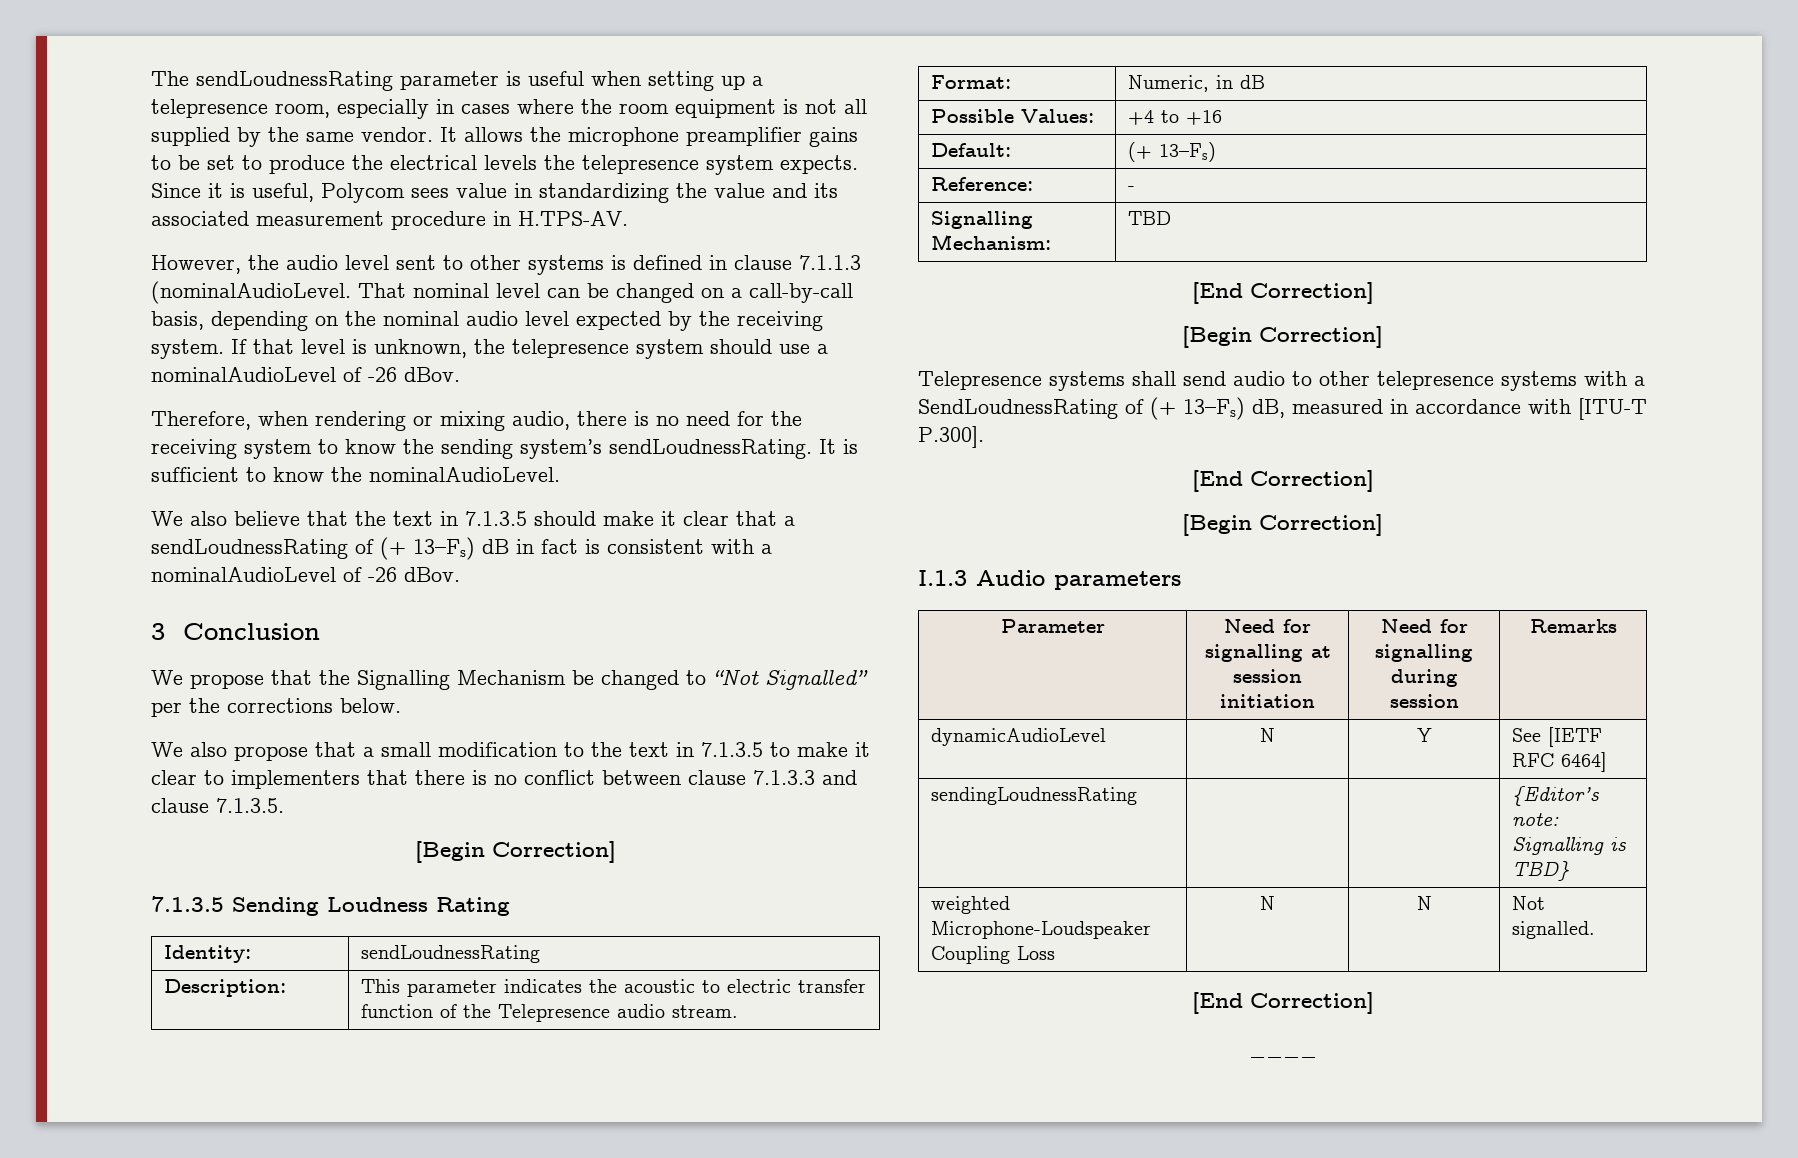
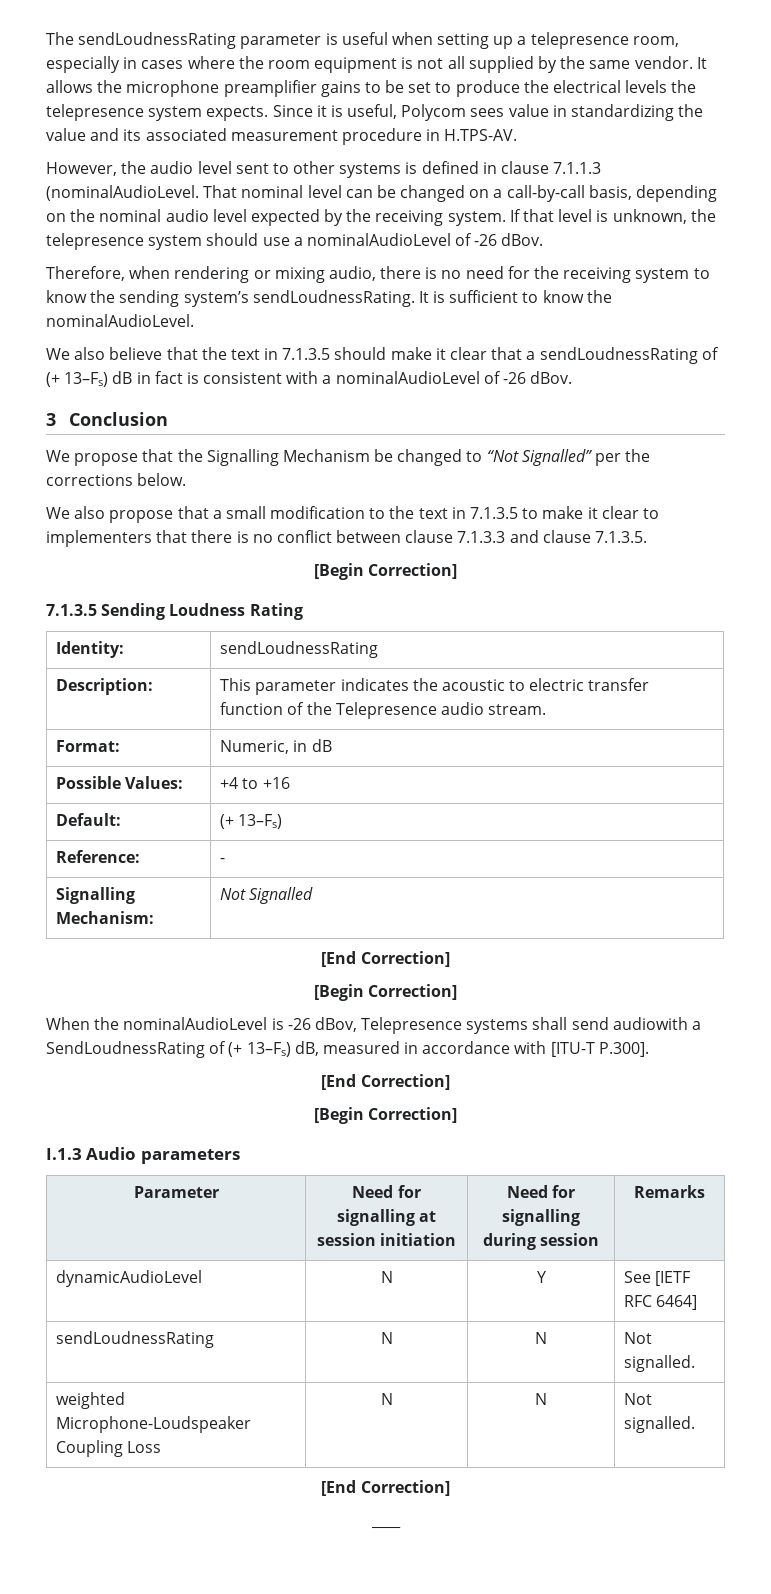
[1127,211,1171,225] [1191,282,1374,304] [1182,326,1383,348] [918,371,1627,391] TBD // [End Correction] // [Begin Correction] // Telepresence systems shall send audio to other telepresence systems with -> [220,887,314,904] [321,951,450,967] [313,984,458,1001] [46,1017,688,1034] Not Signalled // [End Correction] // [Begin Correction] // When the nominalAudioLevel is -26 dBov, Telepresence systems shall send audiowith
[930,787,1137,805] [1511,786,1599,806] [1511,813,1559,826] [1511,837,1626,855] [1511,861,1569,881] sendingLoudnessRating | | | {Editor’s note: Signalling is TBD} -> [56,1331,215,1348] [380,1332,393,1344] [535,1332,547,1344] [624,1332,653,1344] [624,1355,696,1372] sendLoudnessRating | N | N | Not signalled.

